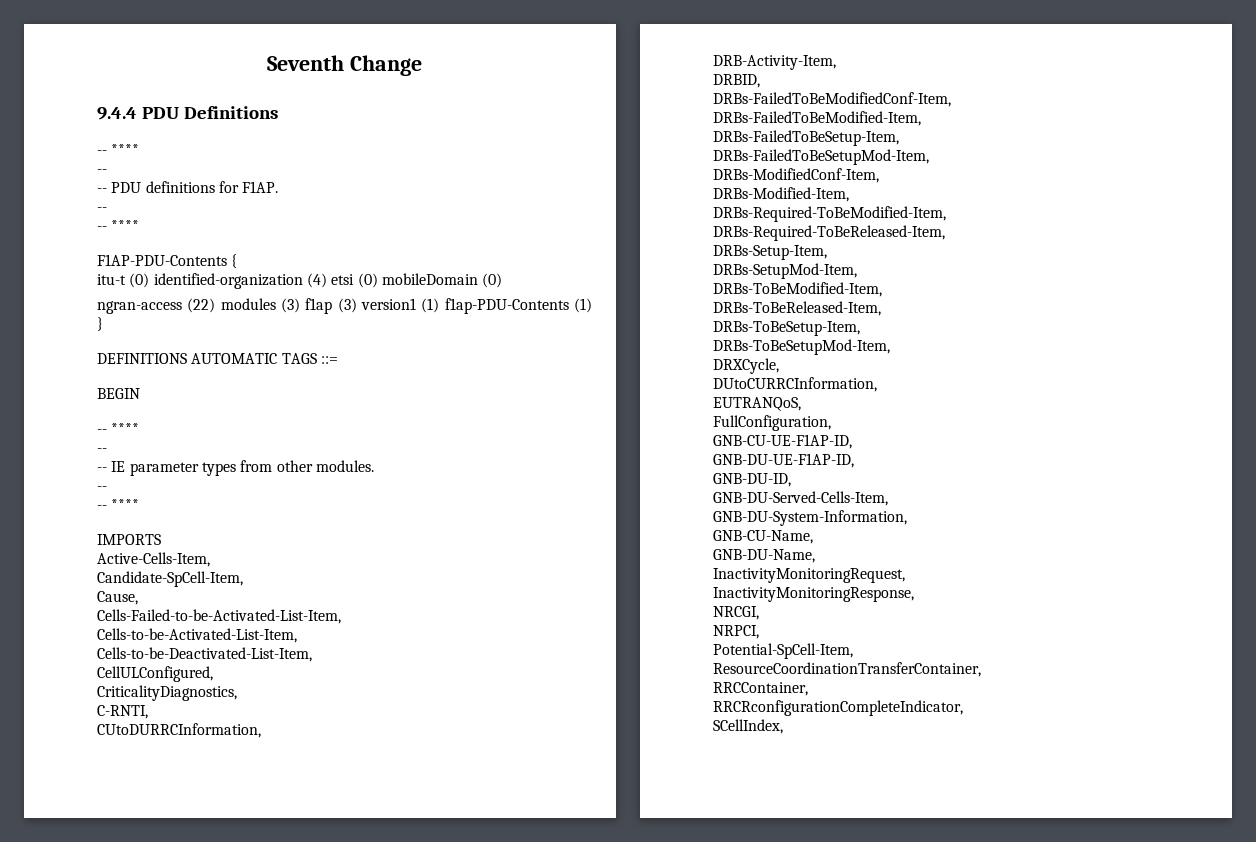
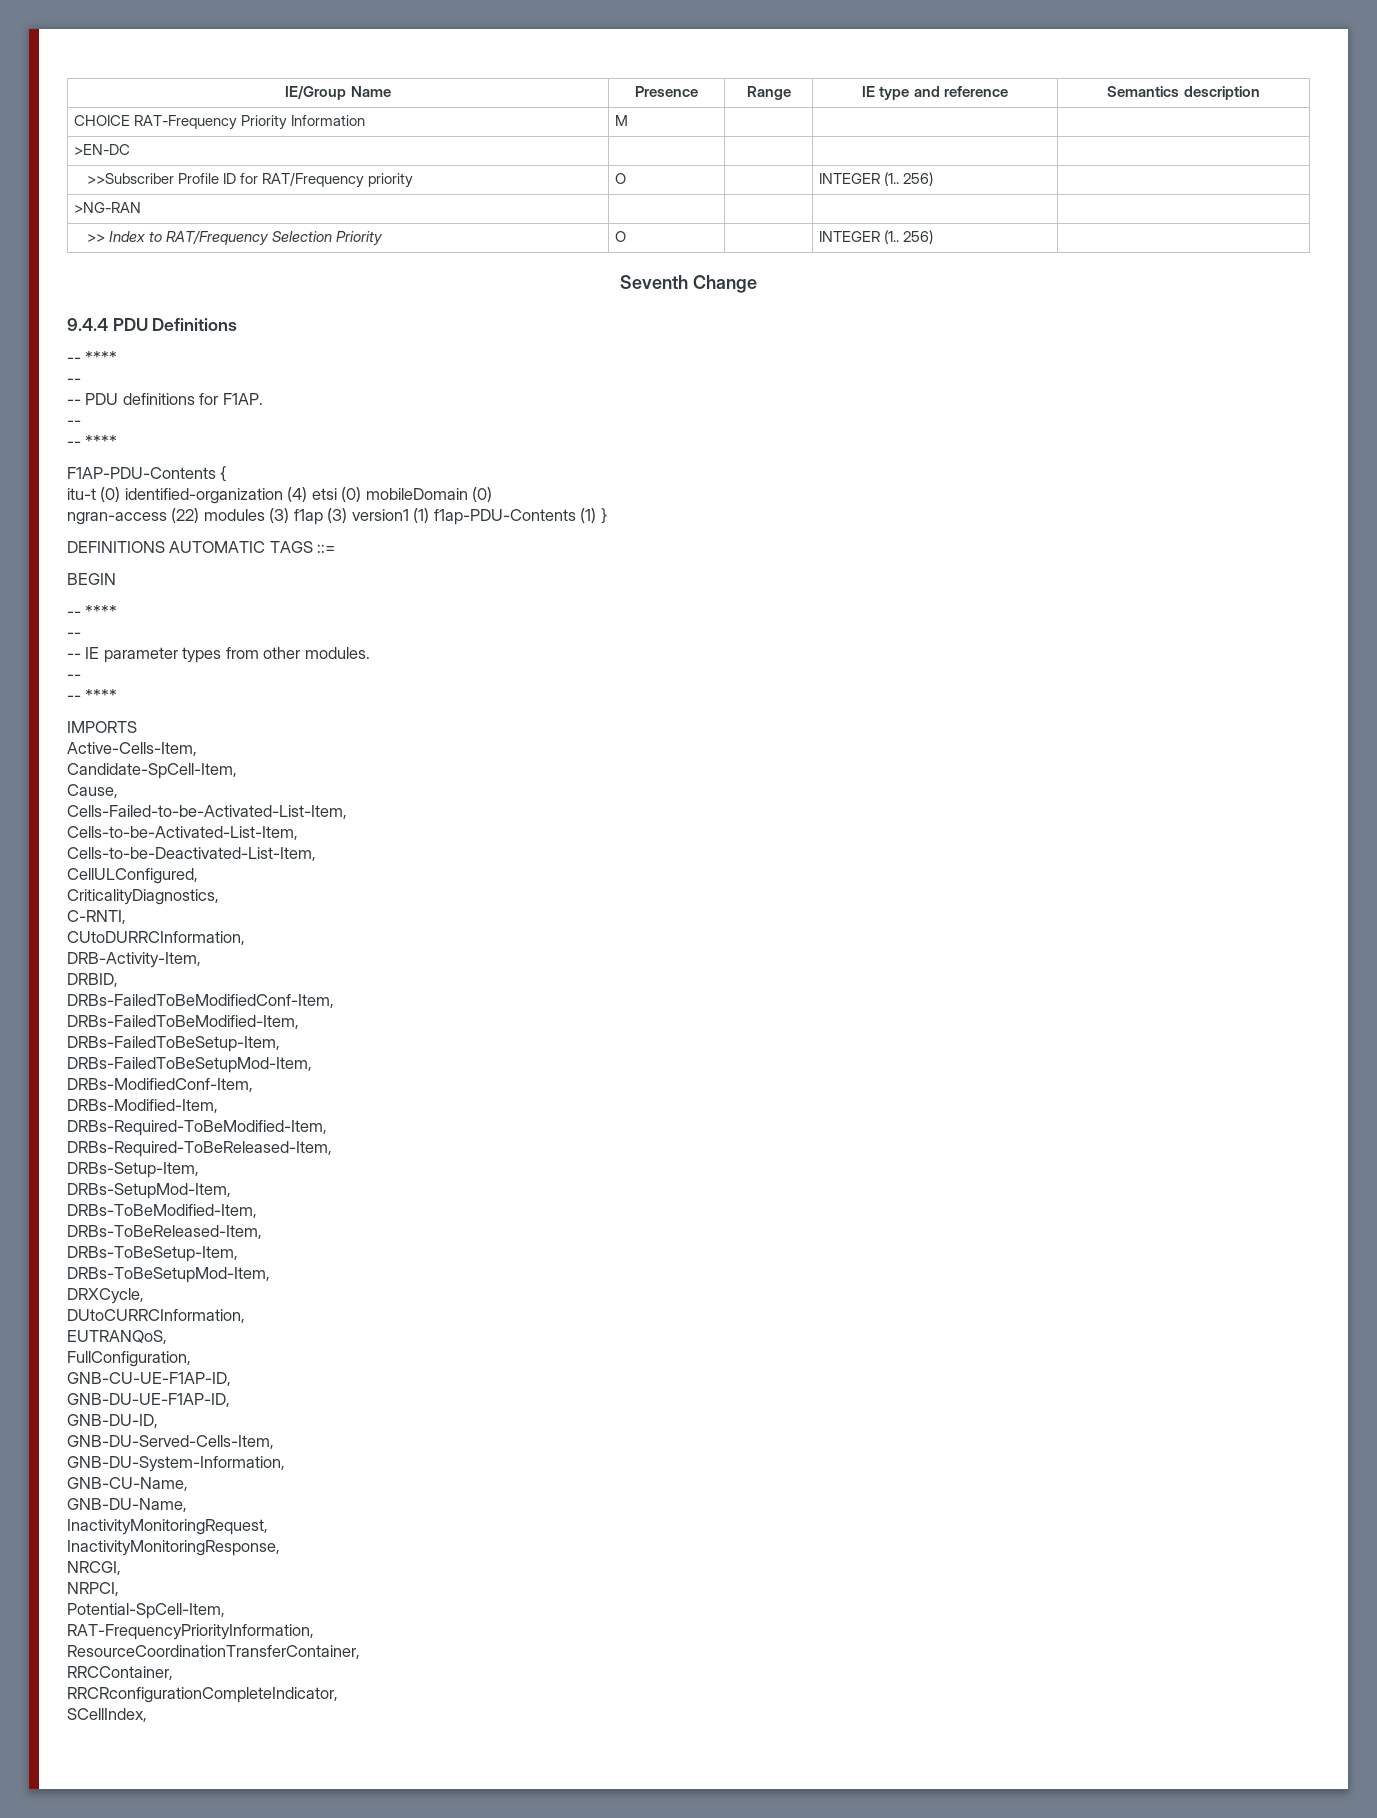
(267, 63) none -> [285,85,391,100] [635,86,698,97] [746,86,791,100] [862,86,1008,100] [1107,86,1260,100] [73,115,365,130] [614,115,628,126] [73,144,130,155] [87,172,414,188] [614,173,626,184] [818,172,933,186] [73,202,141,213] [87,230,384,246] [614,231,626,242] [818,230,933,244] IE/Group Name | Presence | Range | IE type and reference | Semantics description // CHOICE RAT-Frequency Priority Information | M | | | // >EN-DC | | | | // >>Subscriber Profile ID for RAT/Frequency priority | O | | INTEGER (1.. 256) | // >NG-RAN | | | | // >> Index to RAT/Frequency Selection Priority | O | | INTEGER (1.. 256) | //
(853, 651) none -> [67,1624,314,1640] // RAT-FrequencyPriorityInformation,

